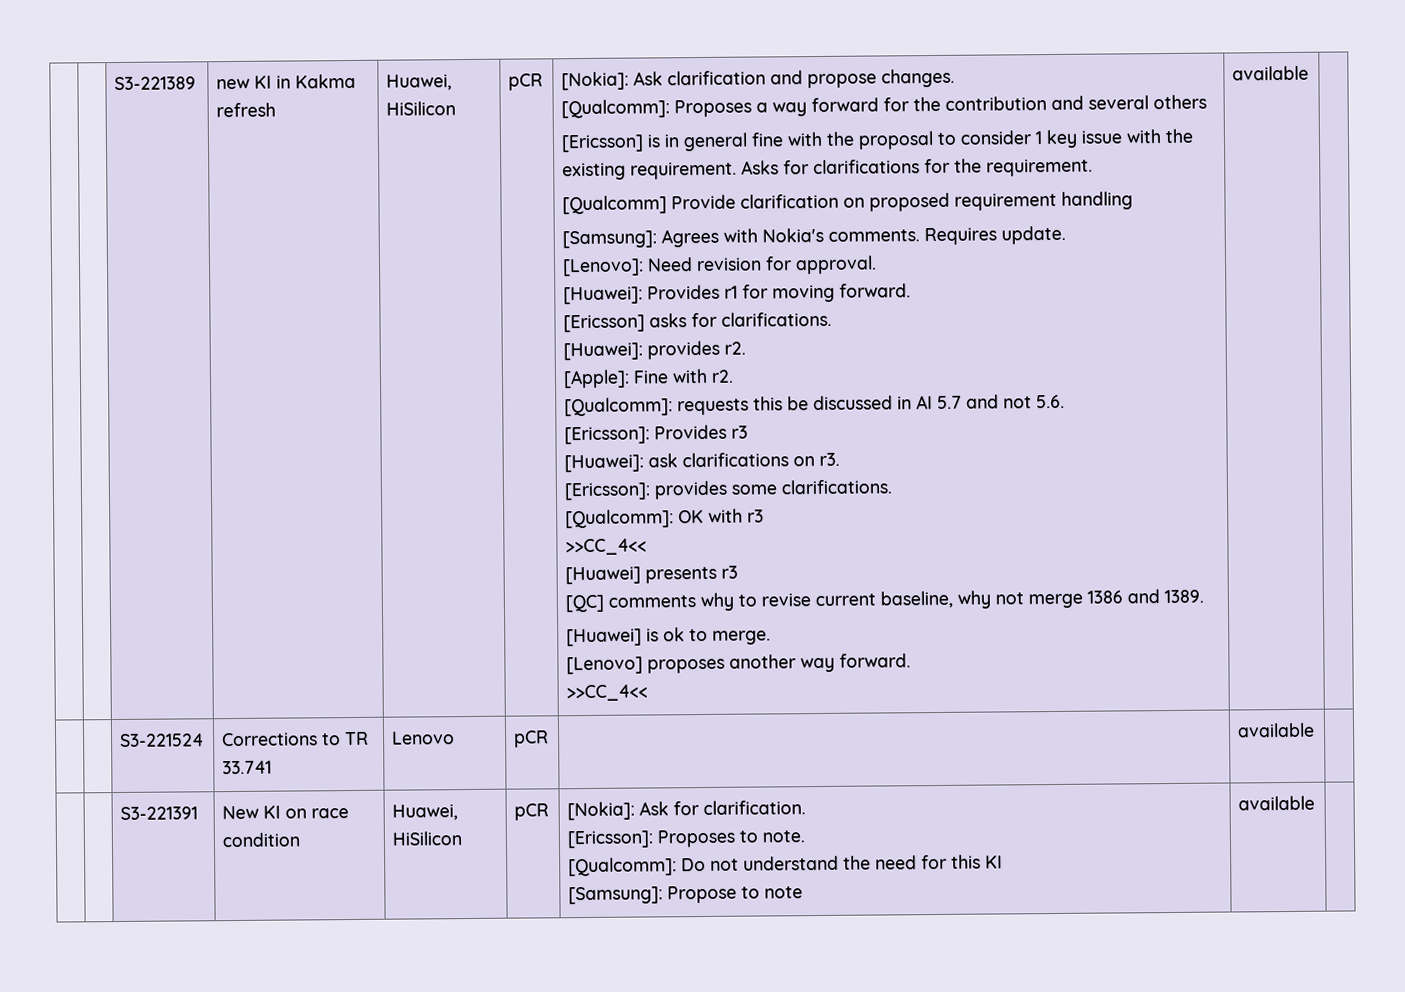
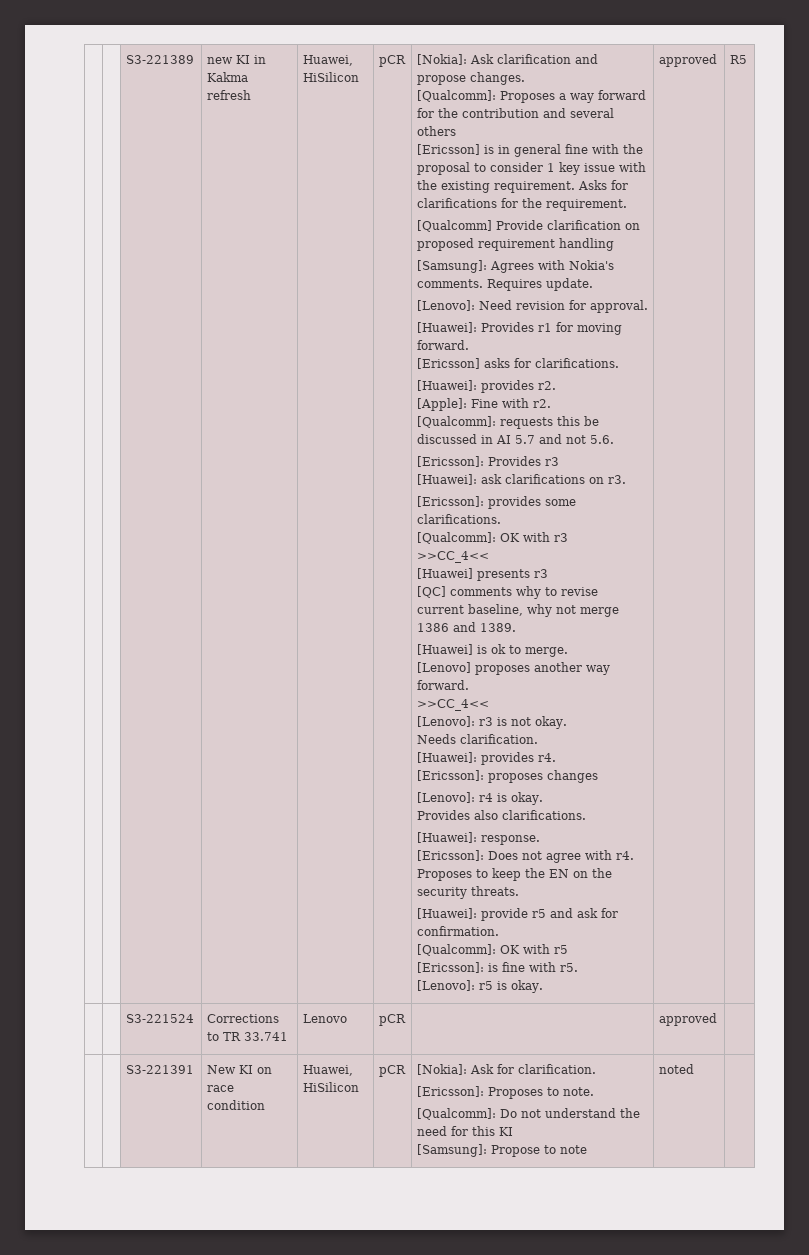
[1232,65,1310,81] | available | -> [416,716,567,729] [416,734,538,744] [416,752,556,765] [416,770,598,783] [416,792,543,805] [416,810,586,820] [416,832,540,845] [416,850,634,863] [416,868,612,881] [416,886,519,899] [416,908,618,921] [416,926,499,936] [416,944,568,956] [416,962,578,973] [416,980,543,993] [658,54,717,67] [729,55,747,64] // [Lenovo]: r3 is not okay. // Needs clarification. // [Huawei]: provides r4. // [Ericsson]: proposes changes // [Lenovo]: r4 is okay. // Provides also clarifications. // [Huawei]: response. // [Ericsson]: Does not agree with r4. Proposes to keep the EN on the security threats. // [Huawei]: provide r5 and ask for confirmation. // [Qualcomm]: OK with r5 // [Ericsson]: is fine with r5. // [Lenovo]: r5 is okay. | approved | R5
[1237,722,1316,738] available -> [658,1013,717,1026] approved
[1238,795,1316,811] available -> [658,1064,694,1074] noted

